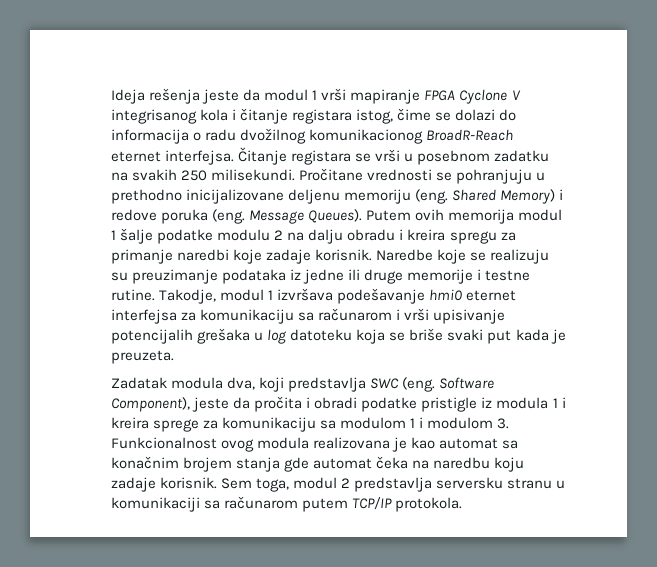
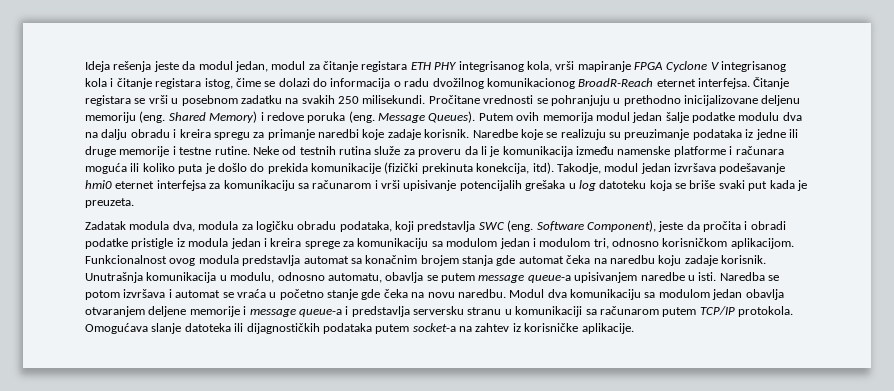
[312,90,318,100] 1 -> [234,61,552,72] jedan, modul za čitanje registara ETH PHY integrisanog kola,
[111,230,116,240] 1 -> [632,112,663,123] jedan
[274,230,284,240] 2 -> [782,112,802,121] dva
(155, 295) none -> [252,146,784,157] [85,162,554,174] Neke od testnih rutina služe za proveru da li je komunikacija između namenske platforme i računara moguća ili koliko puta je došlo do prekida komunikacije (fizički prekinuta konekcija, itd).
[268,290,274,300] 1 -> [640,163,671,174] jedan
(256, 383) none -> [198,221,392,232] modula za logičku obradu podataka,
[552,398,558,408] 1 -> [230,238,261,249] jedan
[410,418,416,428] 1 -> [499,238,530,249] jedan
[497,418,510,429] [111,437,436,452] 3. Funkcionalnost ovog modula realizovana je kao -> [593,238,794,249] [85,255,301,266] tri, odnosno korisničkom aplikacijom. Funkcionalnost ovog modula predstavlja
[221,477,351,492] Sem toga, modul 2 -> [85,272,779,283] [85,289,784,300] [85,306,349,317] Unutrašnja komunikacija u modulu, odnosno automatu, obavlja se putem message queue-a upisivanjem naredbe u isti. Naredba se potom izvršava i automat se vraća u početno stanje gde čeka na novu naredbu. Modul dva komunikaciju sa modulom jedan obavlja otvaranjem deljene memorije i message queue-a i
(463, 504) none -> [85,323,634,334] Omogućava slanje datoteka ili dijagnostičkih podataka putem socket-a na zahtev iz korisničke aplikacije.

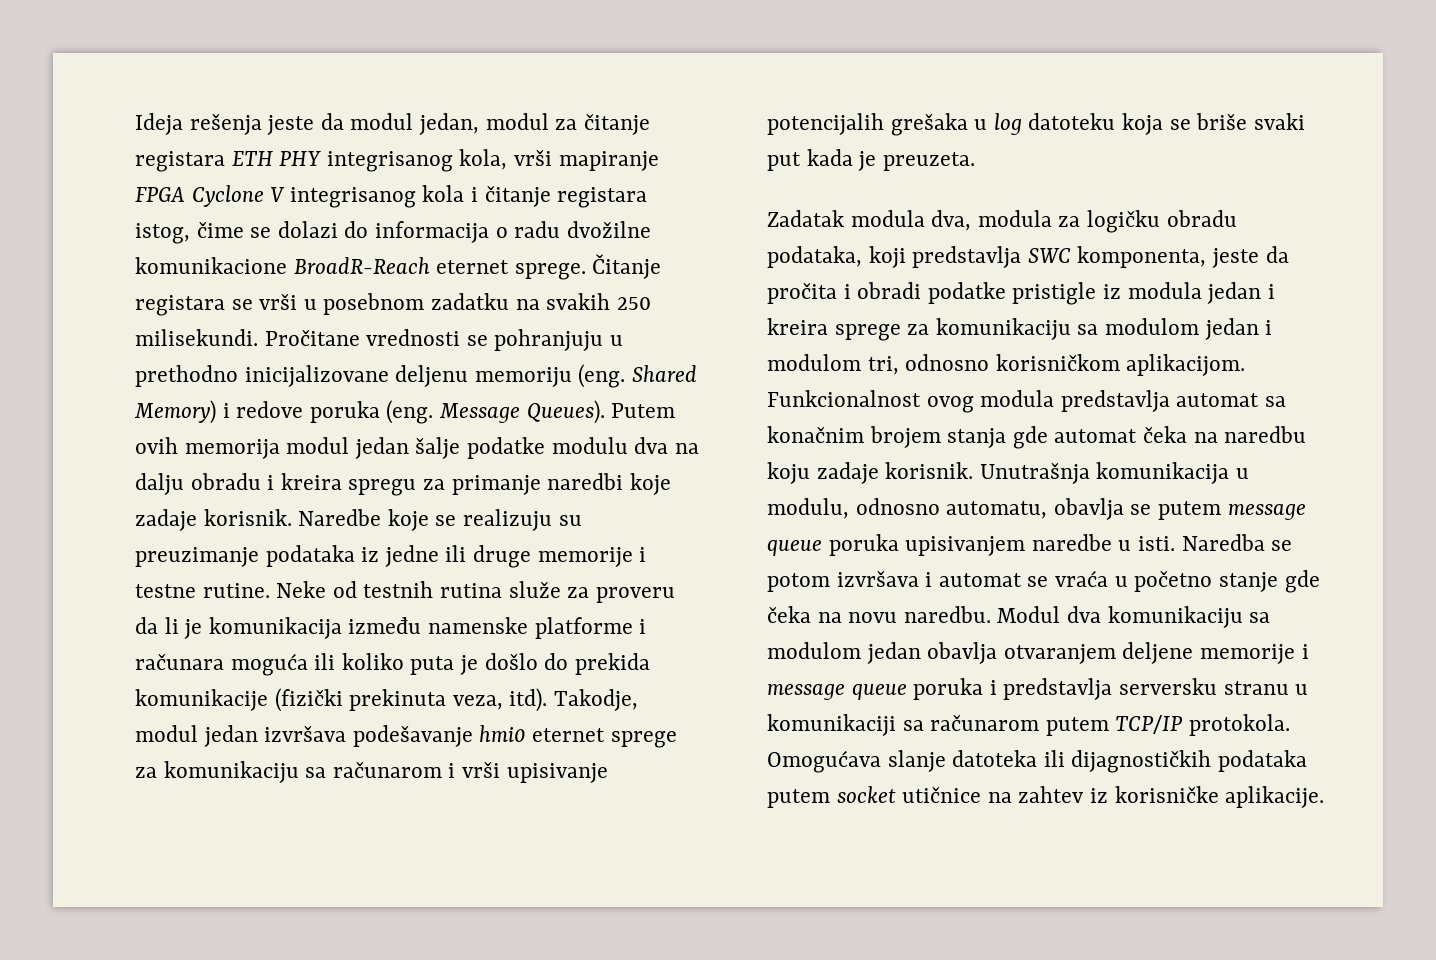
[432,78,575,89] dvožilnog komunikacionog -> [566,221,651,238] [135,257,287,274] dvožilne komunikacione
[698,78,750,89] interfejsa. -> [514,263,586,280] sprege.
[476,163,530,174] konekcija, -> [452,695,503,710] veza,
[156,180,206,191] interfejsa -> [610,731,677,748] sprege
[507,220,656,232] (eng. Software Component), -> [1077,246,1207,268] komponenta,
[527,275,571,283] queue-a -> [767,534,899,556] queue poruka
[298,309,342,317] queue-a -> [851,678,984,700] queue poruka
[412,323,456,332] socket-a -> [836,786,982,803] socket utičnice

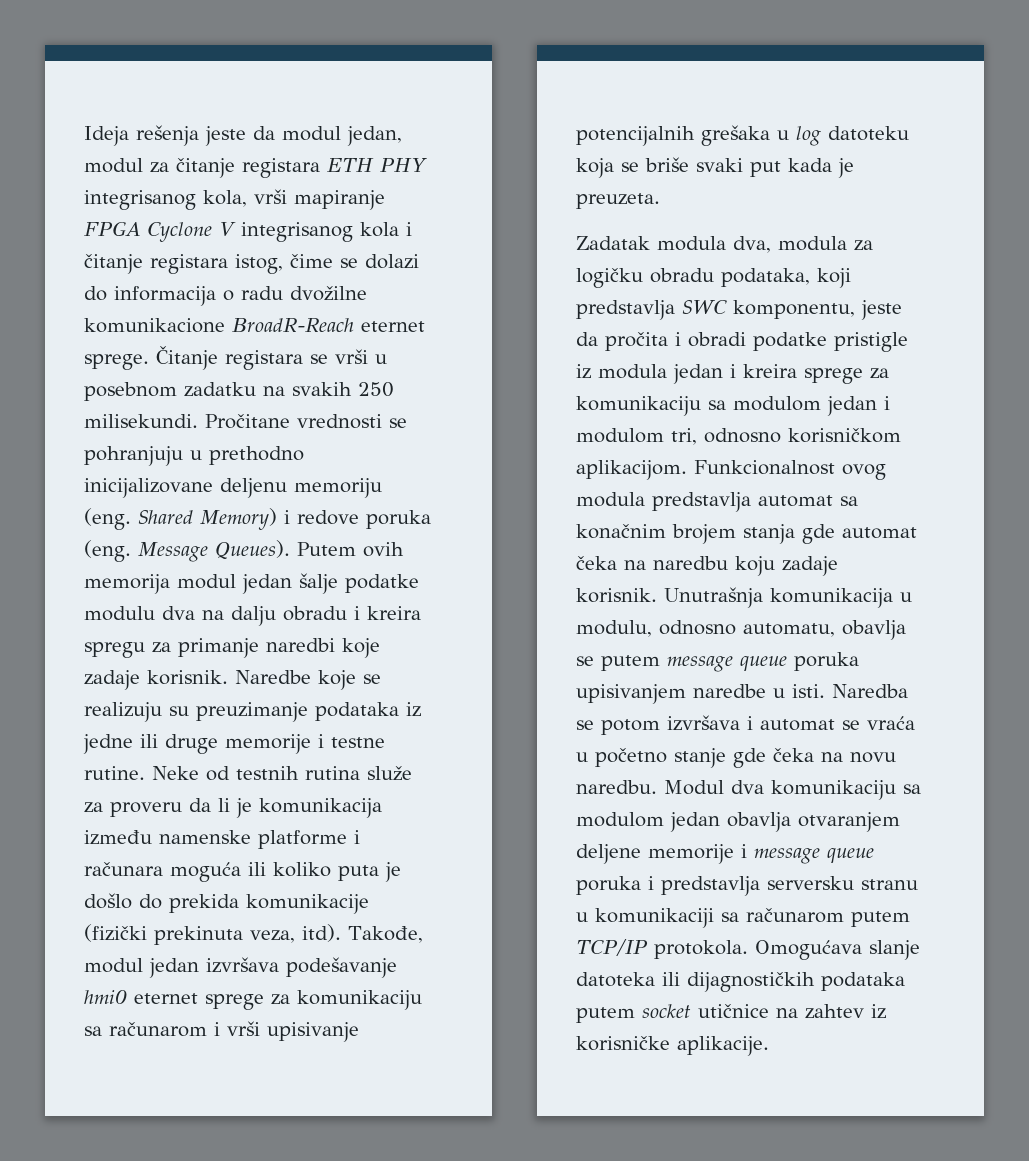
[554,689,639,711] Takodje, -> [348,926,423,943] Takođe,
[767,113,884,135] potencijalih -> [576,126,695,146] potencijalnih
[1077,246,1207,268] komponenta, -> [733,300,855,319] komponentu,

